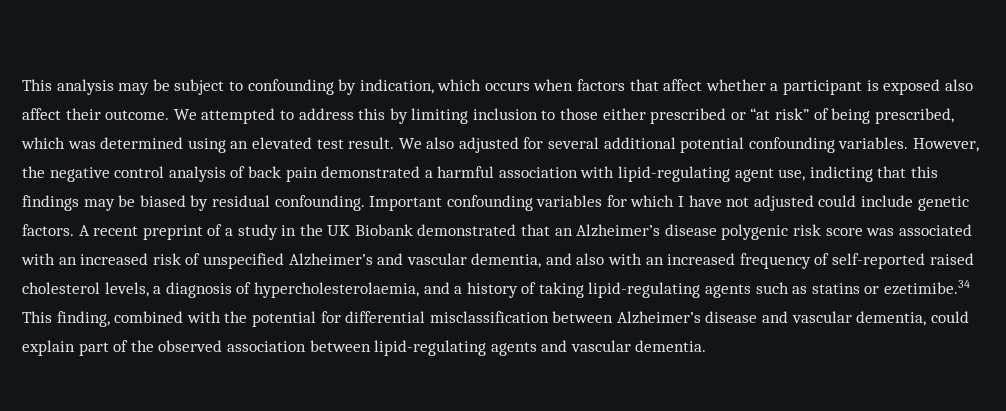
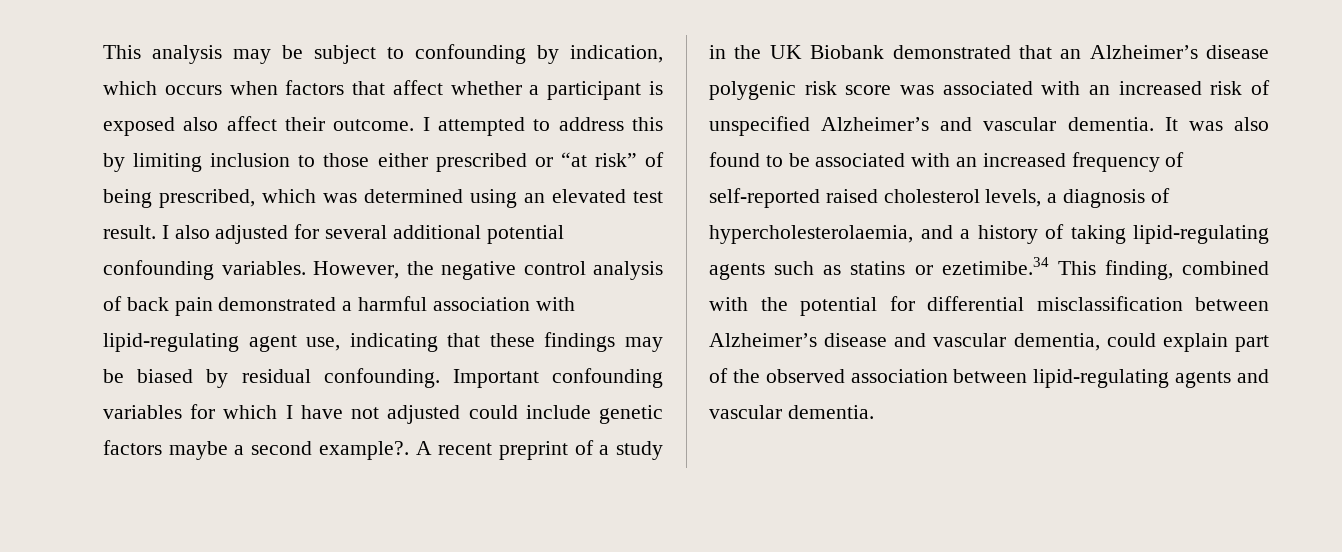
[173,109,197,120] We -> [422,117,430,131] I
[398,138,422,149] We -> [161,225,169,239] I
[809,166,939,182] indicting that this -> [349,333,535,352] indicating that these
[22,224,74,236] factors. -> [103,440,409,460] factors maybe a second example?.
[471,253,605,268] dementia, and also -> [1067,117,1269,131] [709,152,906,167] dementia. It was also found to be associated

